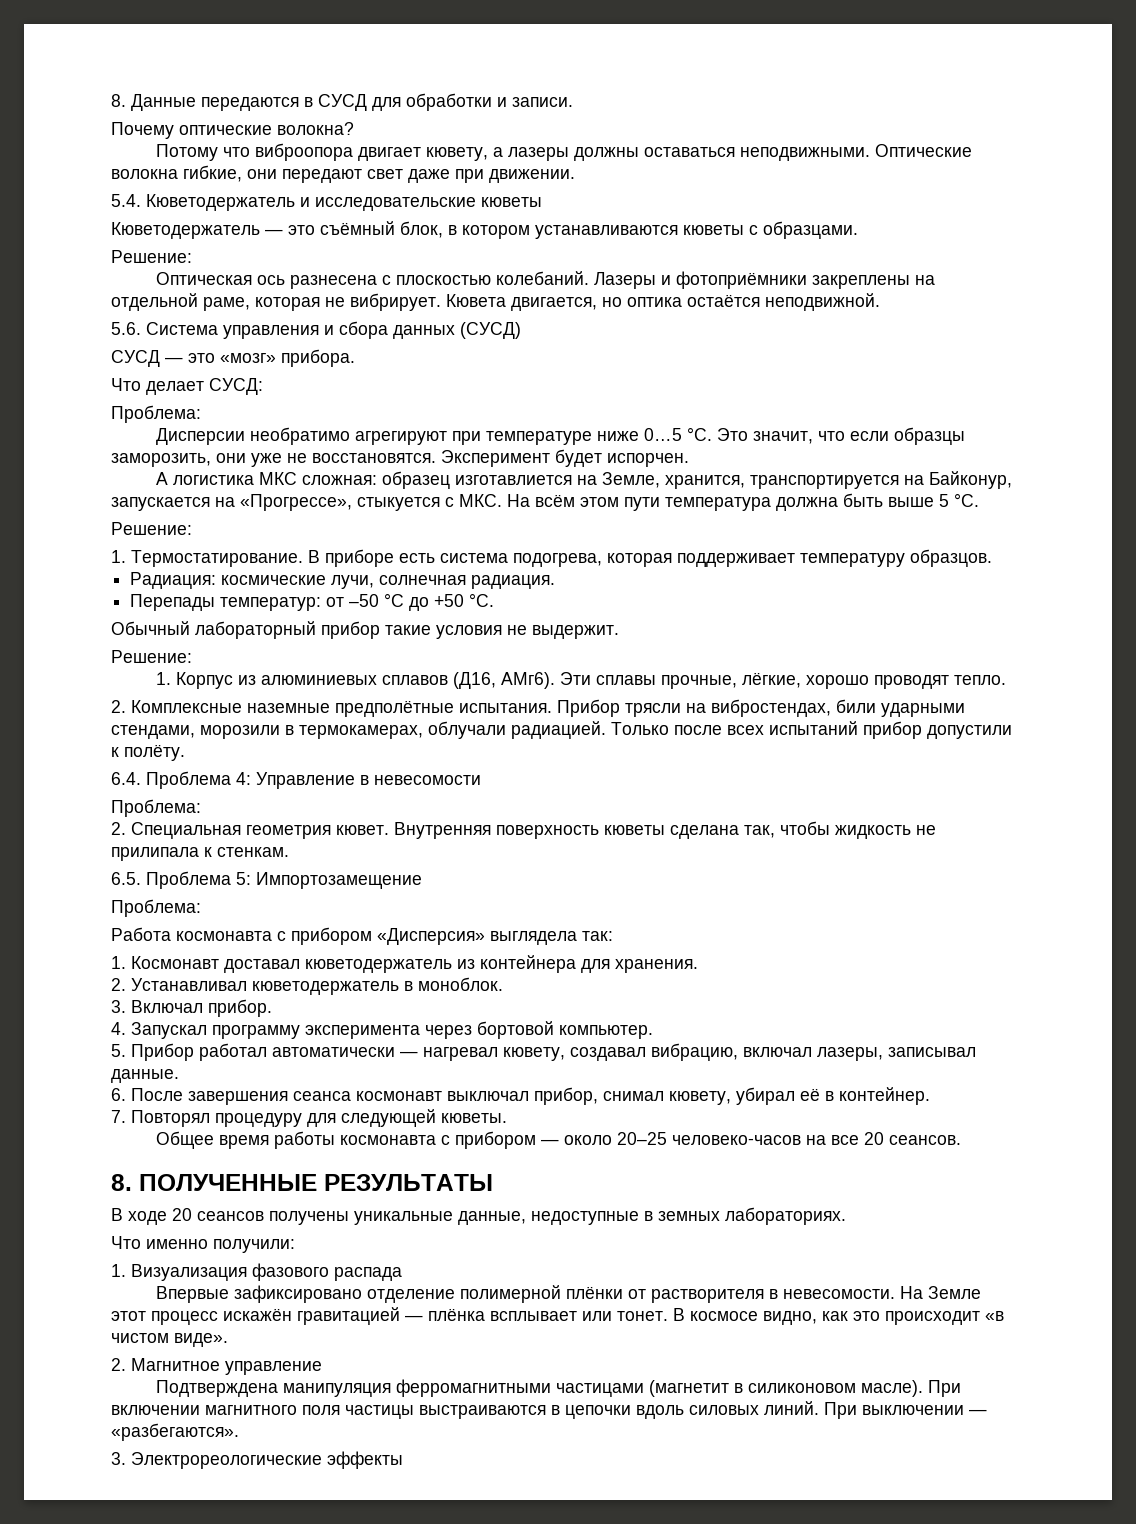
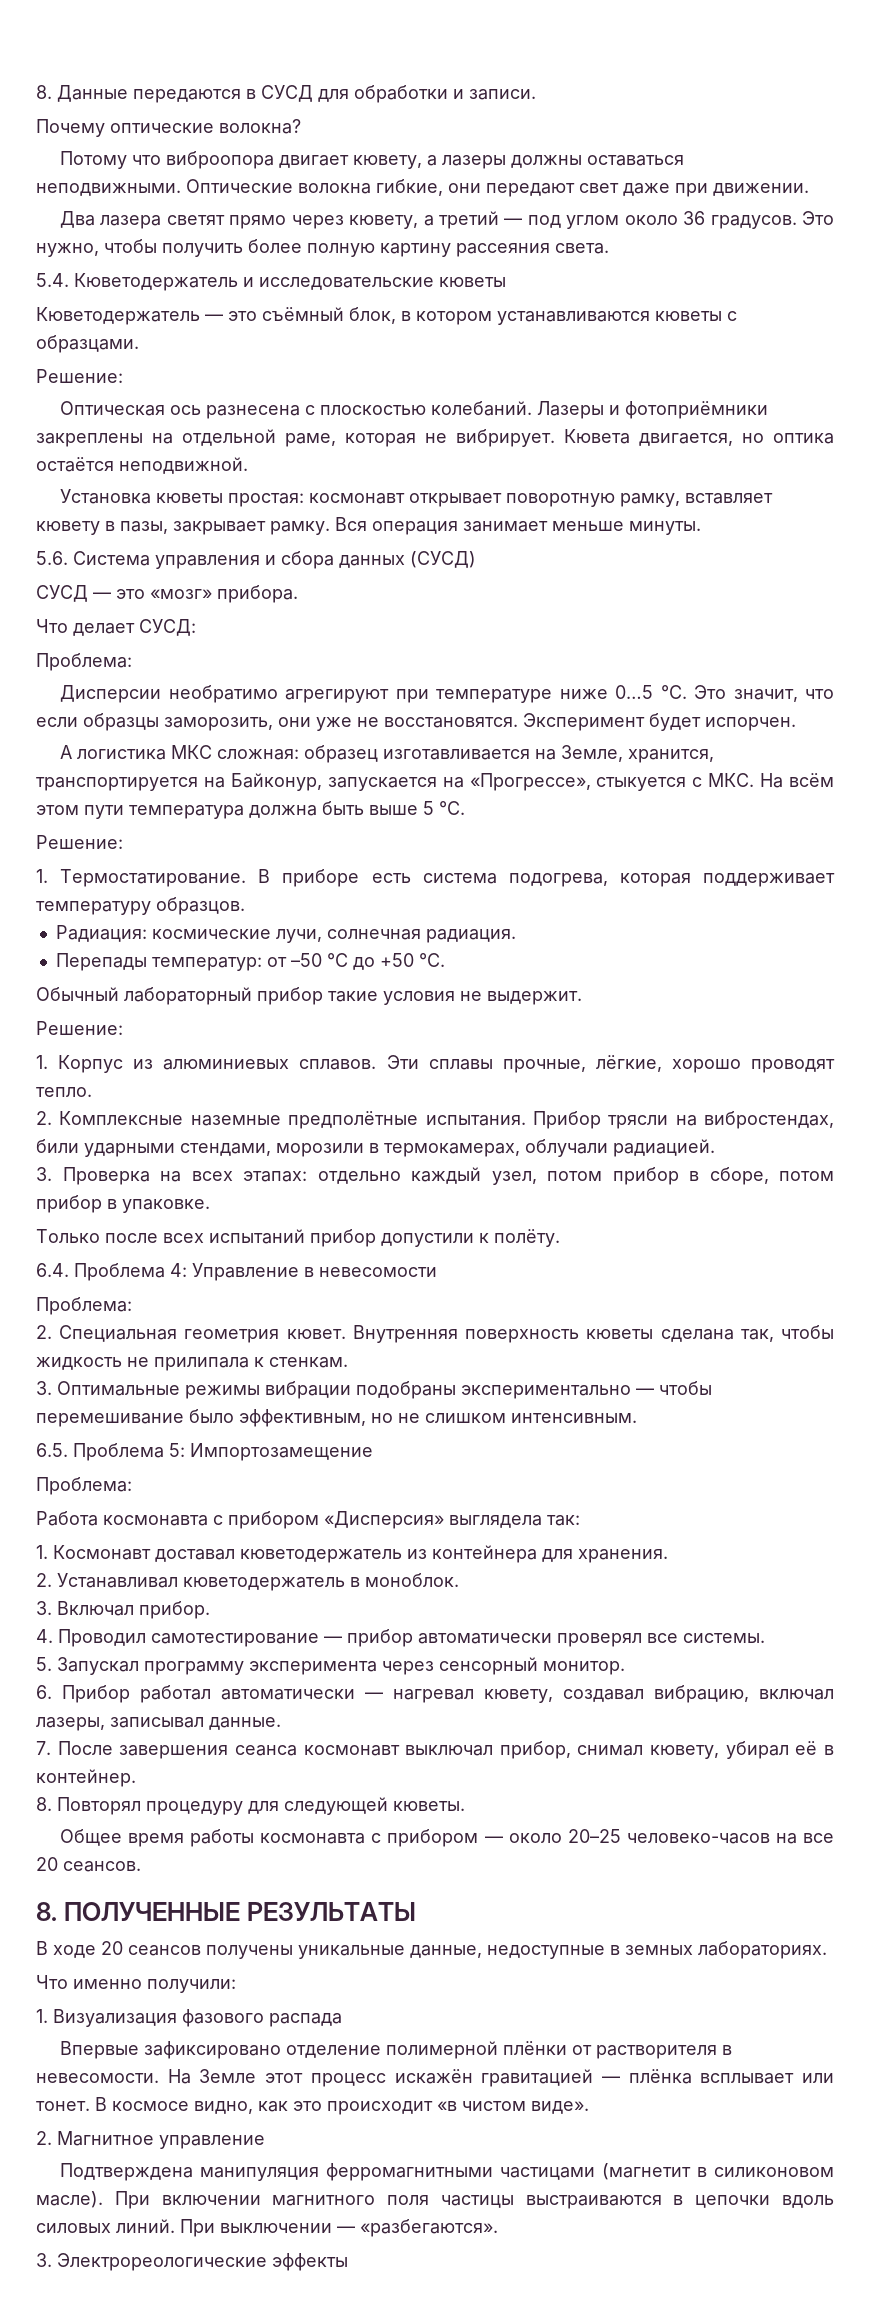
(575, 176) none -> [60,211,834,229] [36,239,609,257] // Два лазера светят прямо через кювету, а третий — под углом около 36 градусов. Это нужно, чтобы получить более полную картину рассеяния света.
(880, 302) none -> [60,489,774,507] [36,517,701,535] // Установка кюветы простая: космонавт открывает поворотную рамку, вставляет кювету в пазы, закрывает рамку. Вся операция занимает меньше минуты.
[454,475,572,485] изготавлиется -> [383,749,531,760] изготавливается
[381,672,555,689] сплавов (Д16, АМг6). -> [299,1059,377,1070] сплавов.
(606, 730) none -> [36,1167,834,1185] [36,1195,210,1213] // 3. Проверка на всех этапах: отдельно каждый узел, потом прибор в сборе, потом прибор в упаковке. //
(289, 852) none -> [36,1381,712,1399] [36,1409,637,1427] // 3. Оптимальные режимы вибрации подобраны экспериментально — чтобы перемешивание было эффективным, но не слишком интенсивным.
(126, 1028) none -> [58,1629,765,1647] [36,1657,52,1671] Проводил самотестирование — прибор автоматически проверял все системы. // 5.
[477,1021,653,1039] [111,1044,126,1057] бортовой компьютер. // 5. -> [439,1657,625,1675] [36,1685,52,1699] сенсорный монитор. // 6.
[111,1088,126,1101] 6. -> [36,1741,51,1755] 7.
[111,1110,126,1123] 7. -> [36,1797,52,1811] 8.

